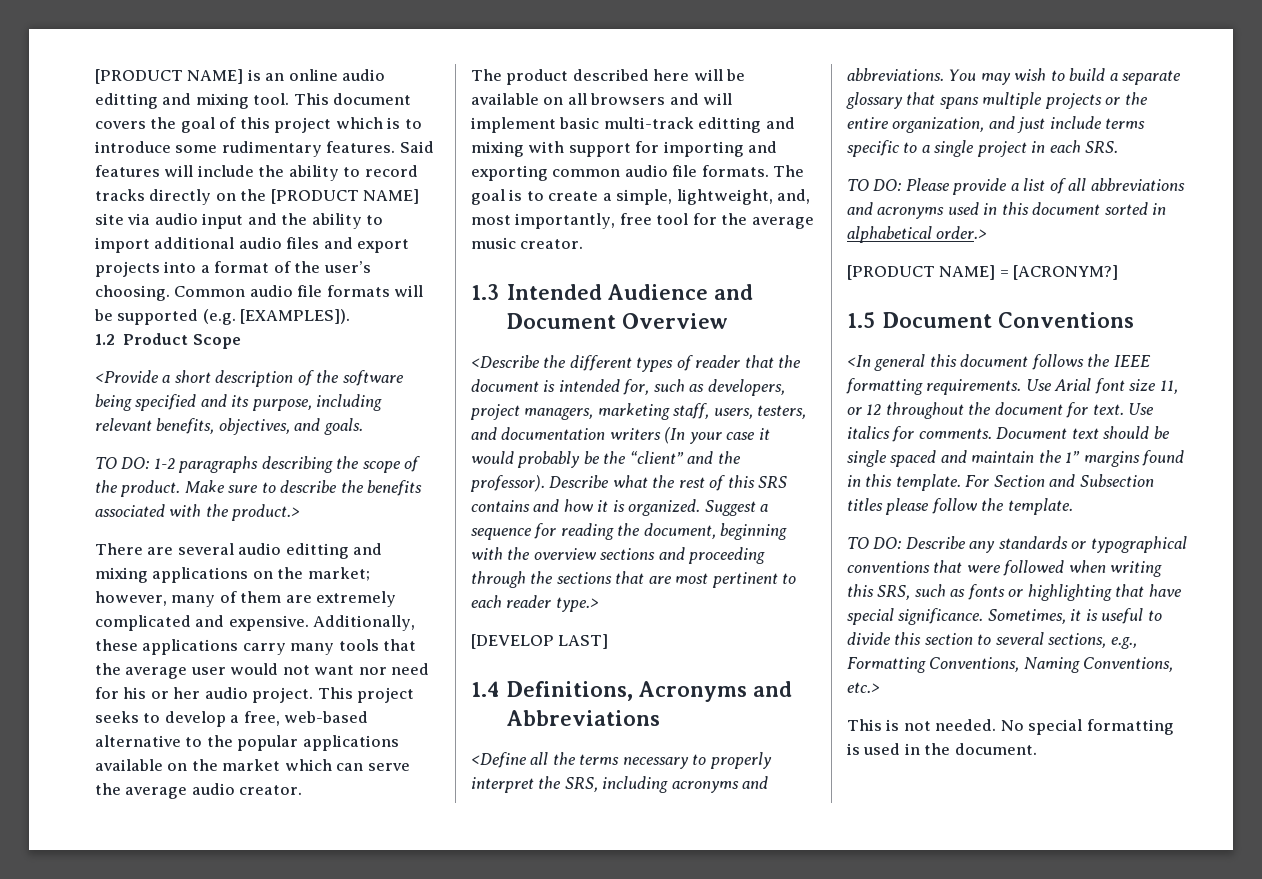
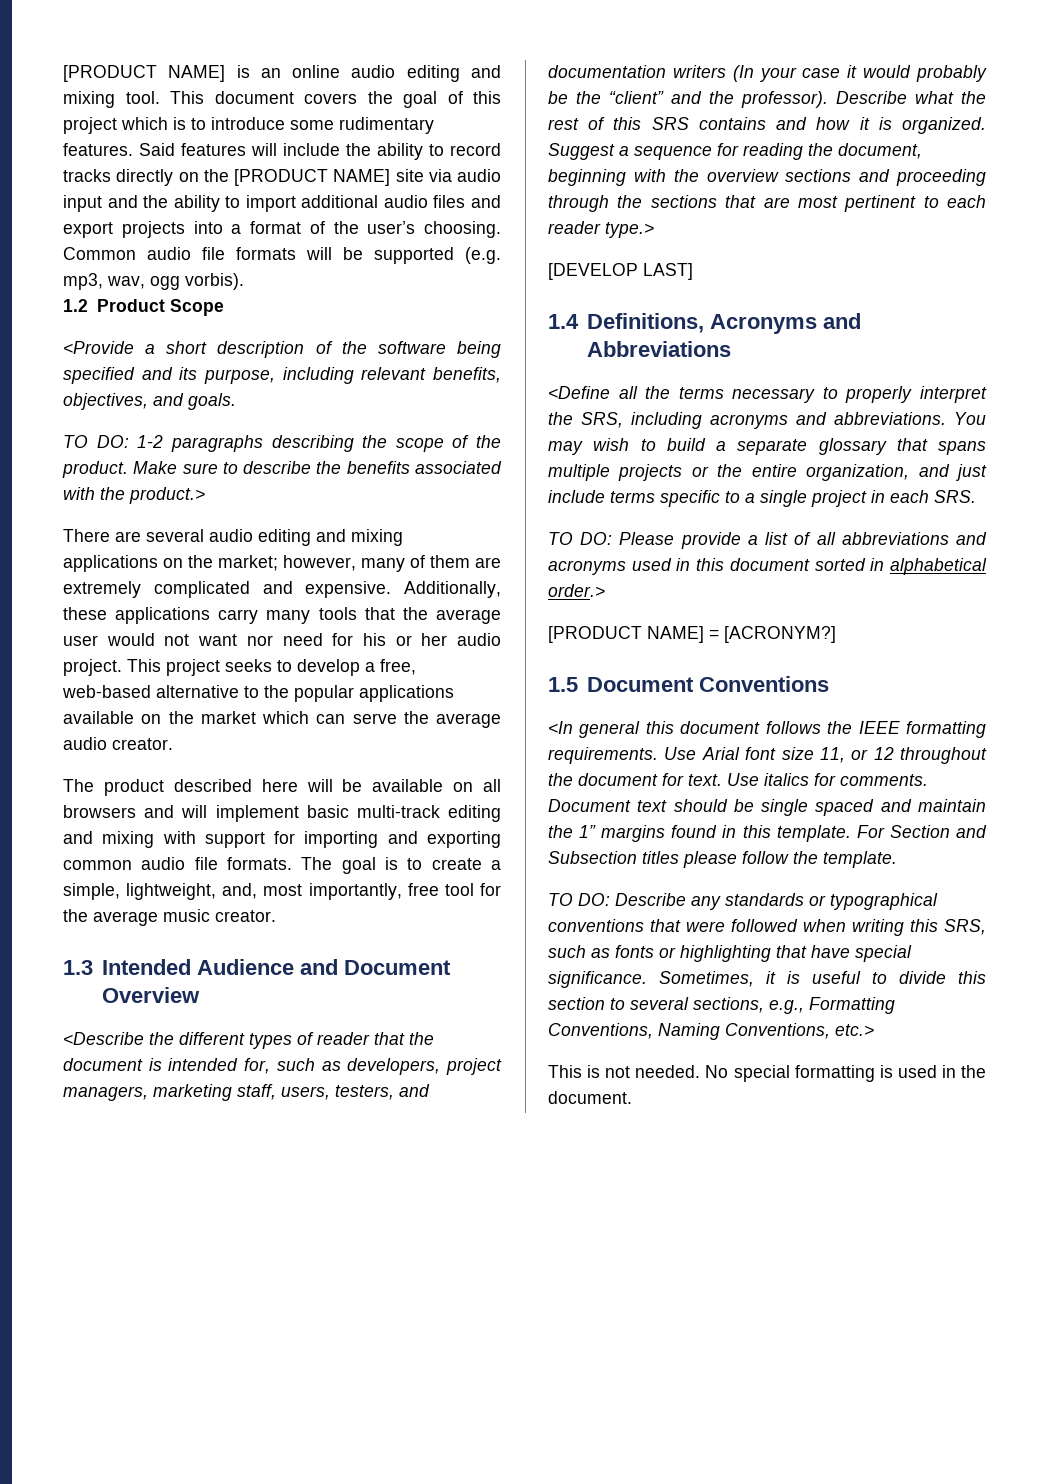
[95,93,158,109] editting -> [406,65,460,82] editing
[240,309,351,324] [EXAMPLES]). -> [63,273,244,290] mp3, wav, ogg vorbis).
[285,543,349,559] editting -> [258,529,311,546] editing
[698,117,762,133] editting -> [448,805,501,822] editing

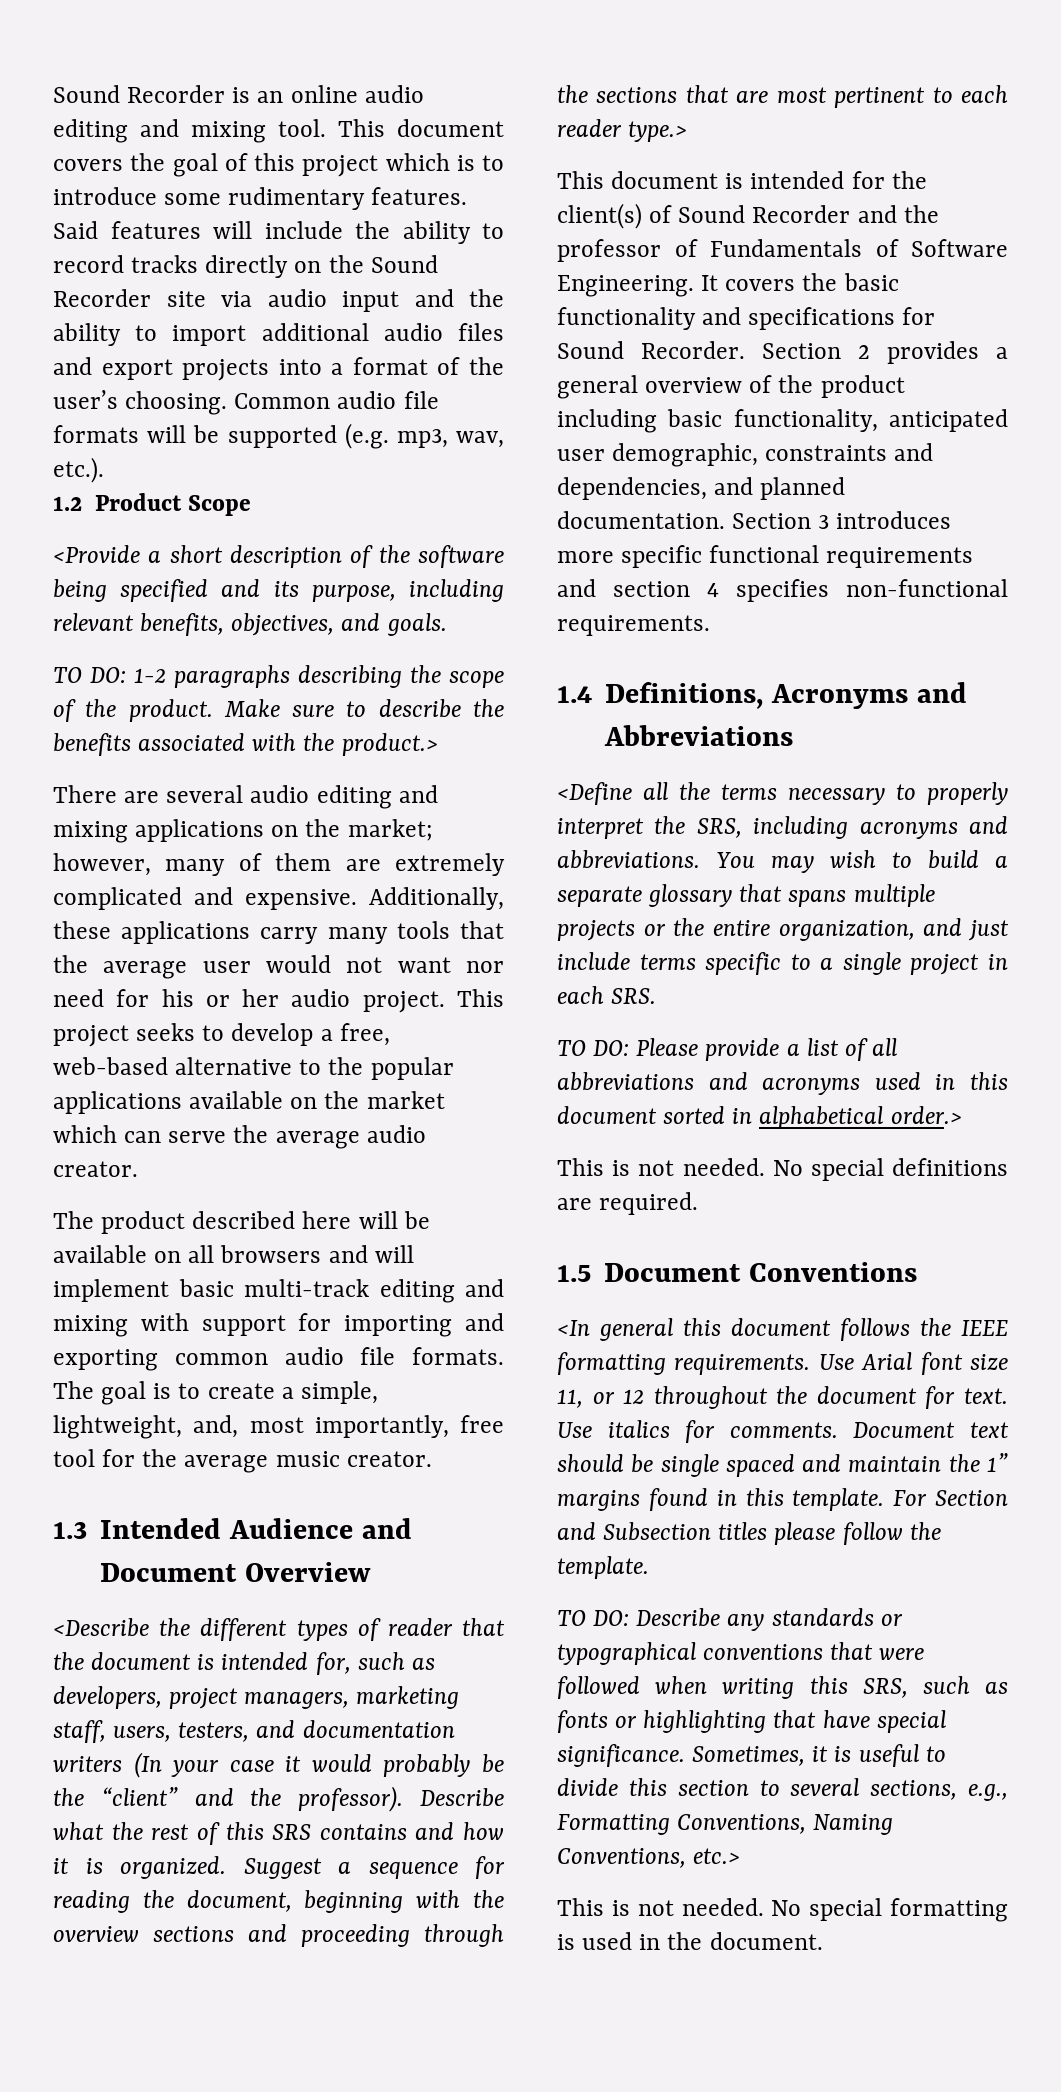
[63,65,226,82] [PRODUCT NAME] -> [53,85,226,103] Sound Recorder
[234,169,391,186] [PRODUCT NAME] -> [370,255,438,273] [53,289,151,307] Sound Recorder
[150,273,244,290] ogg vorbis). -> [53,457,104,483] etc.).
[548,263,693,280] [DEVELOP LAST] -> [557,171,927,189] [557,203,939,229] [557,239,1008,262] [557,273,899,297] [557,307,936,330] [557,341,1008,364] [557,375,905,399] [557,409,1008,433] [557,443,934,467] [557,477,846,500] [557,511,952,529] [557,545,974,568] [557,579,1008,602] [557,615,710,636] This document is intended for the client(s) of Sound Recorder and the professor of Fundamentals of Software Engineering. It covers the basic functionality and specifications for Sound Recorder. Section 2 provides a general overview of the product including basic functionality, anticipated user demographic, constraints and dependencies, and planned documentation. Section 3 introduces more specific functional requirements and section 4 specifies non-functional requirements.
[548,626,836,643] [PRODUCT NAME] = [ACRONYM?] -> [557,1158,1008,1181] [557,1192,699,1215] This is not needed. No special definitions are required.

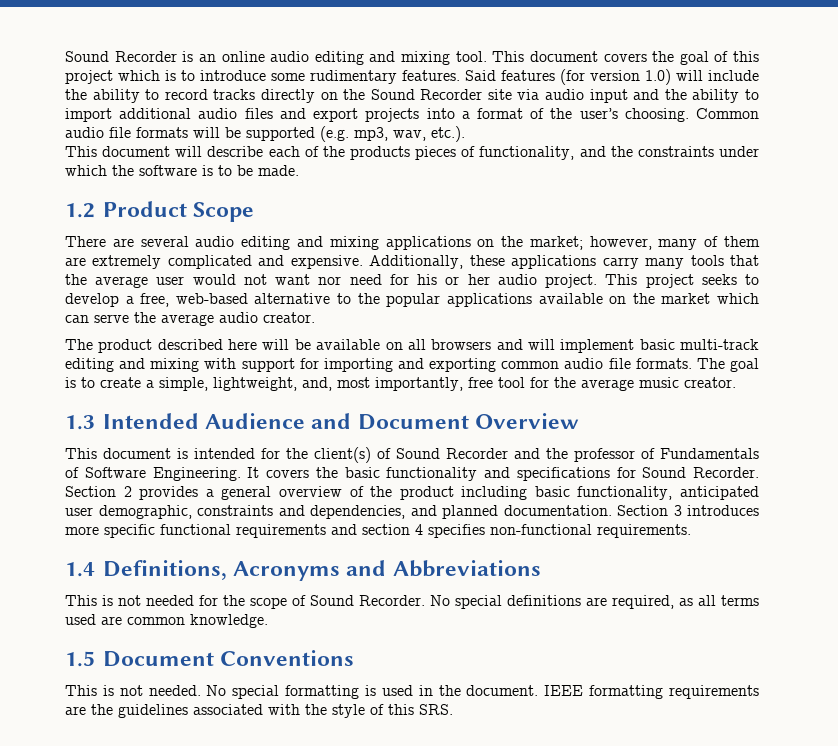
(201, 230) none -> [560,69,671,85] (for version 1.0)
[53,493,252,516] [53,545,504,568] [53,579,504,602] [53,613,447,636] [53,665,504,688] [53,699,504,722] [53,733,438,756] 1.2 Product Scope // <Provide a short description of the software being specified and its purpose, including relevant benefits, objectives, and goals. // TO DO: 1-2 paragraphs describing the scope of the product. Make sure to describe the benefits associated with the product.> -> [65,146,759,160] [65,165,299,176] [65,201,255,222] This document will describe each of the products pieces of functionality, and the constraints under which the software is to be made. // 1.2 Product Scope
[53,1618,506,1641] [53,1652,435,1675] [53,1686,460,1709] [53,1720,455,1743] [53,1752,504,1778] [53,1786,505,1812] [53,1822,504,1845] [53,1856,505,1879] [53,1890,505,1913] [53,1924,504,1947] [557,85,1008,108] [557,119,688,142] // <Describe the different types of reader that the document is intended for, such as developers, project managers, marketing staff, users, testers, and documentation writers (In your case it would probably be the “client” and the professor). Describe what the rest of this SRS contains and how it is organized. Suggest a sequence for reading the document, beginning with the overview sections and proceeding through the sections that are most pertinent to each reader type.> -> (579, 421) none
[557,782,1008,805] [557,816,1008,839] [557,850,1008,873] [557,884,935,907] [557,918,1009,941] [557,952,1008,975] [557,986,657,1004] [557,1038,898,1061] [557,1072,1008,1095] [557,1106,962,1129] [557,1158,1008,1181] [557,1192,699,1215] [557,1262,918,1282] [557,1318,1008,1341] [557,1352,1008,1375] [557,1386,1008,1409] [557,1420,1009,1443] [557,1453,1008,1477] [557,1488,1008,1511] [557,1522,941,1545] [557,1556,649,1579] [557,1608,903,1631] [557,1642,925,1665] [557,1676,1008,1699] [557,1710,946,1733] [557,1744,946,1767] [557,1778,1008,1801] [557,1814,894,1835] [557,1848,741,1868] <Define all the terms necessary to properly interpret the SRS, including acronyms and abbreviations. You may wish to build a separate glossary that spans multiple projects or the entire organization, and just include terms specific to a single project in each SRS. // TO DO: Please provide a list of all abbreviations and acronyms used in this document sorted in alphabetical order.> // This is not needed. No special definitions are required. // 1.5 Document Conventions // <In general this document follows the IEEE formatting requirements. Use Arial font size 11, or 12 throughout the document for text. Use italics for comments. Document text should be single spaced and maintain the 1” margins found in this template. For Section and Subsection titles please follow the template. // TO DO: Describe any standards or typographical conventions that were followed when writing this SRS, such as fonts or highlighting that have special significance. Sometimes, it is useful to divide this section to several sections, e.g., Formatting Conventions, Naming Conventions, etc.> -> [65,595,759,609] [65,614,268,628] [65,650,355,667] This is not needed for the scope of Sound Recorder. No special definitions are required, as all terms used are common knowledge. // 1.5 Document Conventions
(823, 1941) none -> [544,685,759,699] [65,704,453,718] IEEE formatting requirements are the guidelines associated with the style of this SRS.

